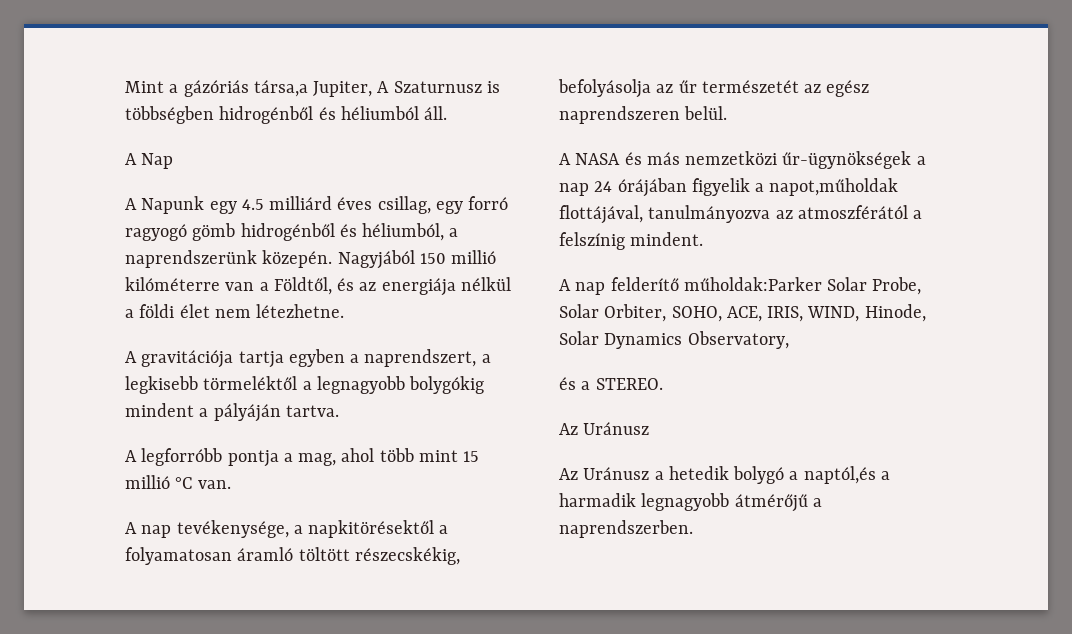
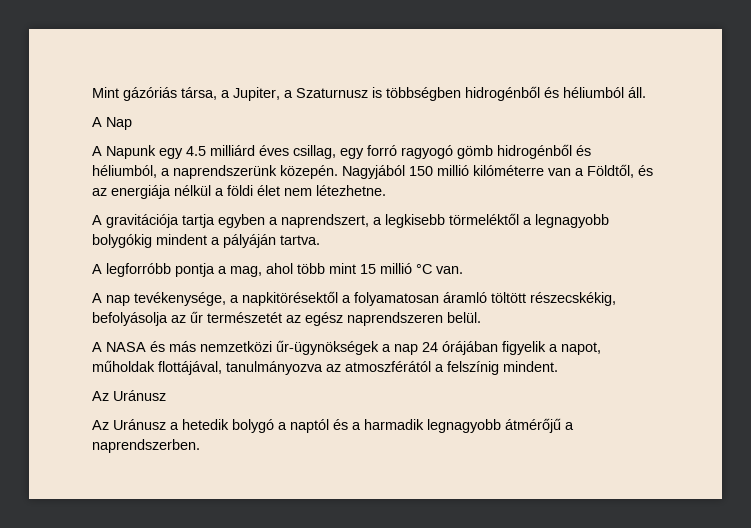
[169,80,390,97] a gázóriás társa,a Jupiter, A -> [123,87,293,101] gázóriás társa, a Jupiter, a
[769,178,899,196] napot,műholdak -> [561,342,601,355] [92,360,155,372] napot, műholdak
[559,277,922,295] [559,304,926,322] [559,331,789,349] [559,377,663,390] // A nap felderítő műholdak:Parker Solar Probe, Solar Orbiter, SOHO, ACE, IRIS, WIND, Hinode, Solar Dynamics Observatory, // és a STEREO. -> (558, 366) none
[803,466,876,484] naptól,és -> [290,419,348,433] naptól és

